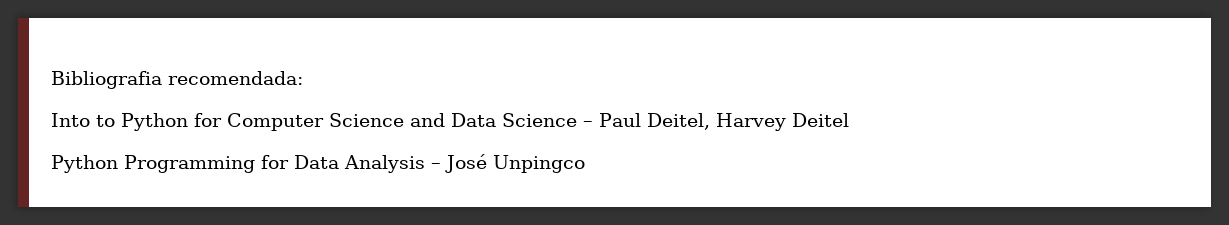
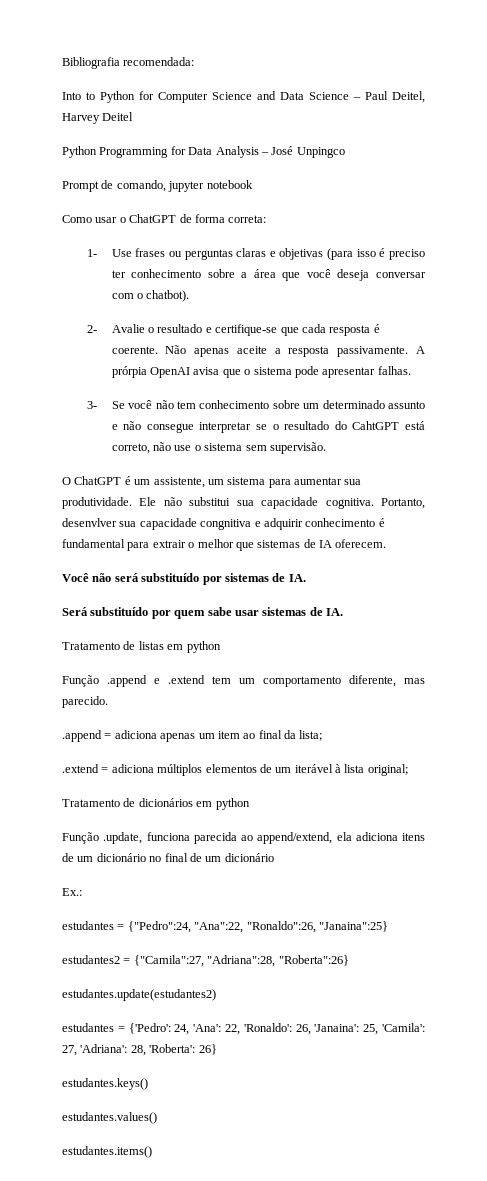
(585, 164) none -> [62,180,253,192] [62,214,267,223] [86,248,425,260] [111,269,426,281] [111,290,190,302] [86,324,380,336] [111,345,425,357] [111,366,411,378] [86,400,425,409] [111,421,425,433] [111,442,326,454] [62,476,362,488] [62,497,425,509] [62,518,385,530] [62,539,387,551] [62,573,306,585] [62,607,343,619] [62,641,221,653] [62,675,425,687] [62,696,108,708] [62,730,323,742] [62,764,408,776] [62,798,250,810] [62,832,425,844] [62,853,274,862] [62,888,82,896] [62,921,388,933] [62,955,349,967] [62,989,216,1001] [62,1023,426,1035] [62,1044,217,1056] [62,1078,148,1090] [62,1112,157,1124] [62,1146,152,1158] // Prompt de comando, jupyter notebook // Como usar o ChatGPT de forma correta: // 1- Use frases ou perguntas claras e objetivas (para isso é preciso ter conhecimento sobre a área que você deseja conversar com o chatbot). // 2- Avalie o resultado e certifique-se que cada resposta é coerente. Não apenas aceite a resposta passivamente. A prórpia OpenAI avisa que o sistema pode apresentar falhas. // 3- Se você não tem conhecimento sobre um determinado assunto e não consegue interpretar se o resultado do CahtGPT está correto, não use o sistema sem supervisão. // O ChatGPT é um assistente, um sistema para aumentar sua produtividade. Ele não substitui sua capacidade cognitiva. Portanto, desenvlver sua capacidade congnitiva e adquirir conhecimento é fundamental para extrair o melhor que sistemas de IA oferecem. // Você não será substituído por sistemas de IA. // Será substituído por quem sabe usar sistemas de IA. // Tratamento de listas em python // Função .append e .extend tem um comportamento diferente, mas parecido. // .append = adiciona apenas um item ao final da lista; // .extend = adiciona múltiplos elementos de um iterável à lista original; // Tratamento de dicionários em python // Função .update, funciona parecida ao append/extend, ela adiciona itens de um dicionário no final de um dicionário // Ex.: // estudantes = {"Pedro":24, "Ana":22, "Ronaldo":26, "Janaina":25} // estudantes2 = {"Camila":27, "Adriana":28, "Roberta":26} // estudantes.update(estudantes2) // estudantes = {'Pedro': 24, 'Ana': 22, 'Ronaldo': 26, 'Janaina': 25, 'Camila': 27, 'Adriana': 28, 'Roberta': 26} // estudantes.keys() // estudantes.values() // estudantes.items()

